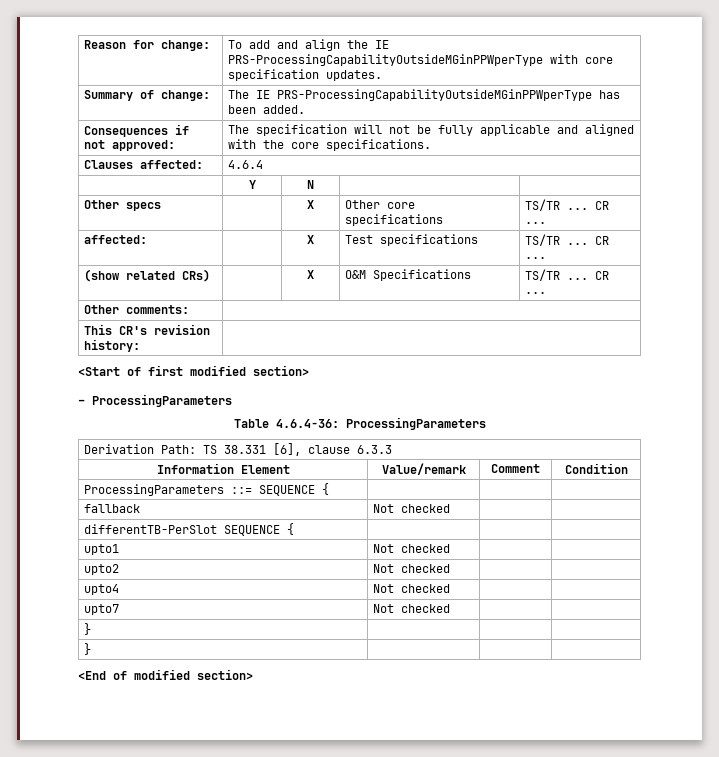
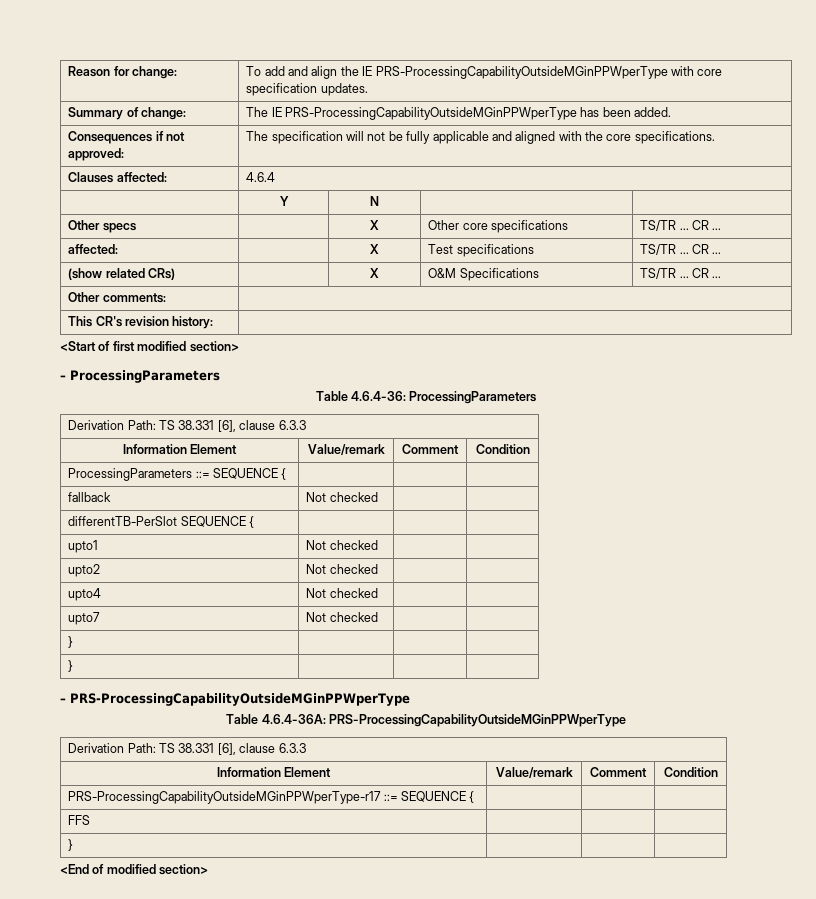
(92, 649) none -> [60,693,410,706] [226,714,626,727] [68,743,306,755] [216,767,332,777] [495,767,573,778] [590,767,647,777] [663,767,718,777] [68,791,475,804] [68,815,91,825] [68,839,74,851] // – PRS-ProcessingCapabilityOutsideMGinPPWperType // Table 4.6.4-36A: PRS-ProcessingCapabilityOutsideMGinPPWperType // Derivation Path: TS 38.331 [6], clause 6.3.3 // Information Element | Value/remark | Comment | Condition // PRS-ProcessingCapabilityOutsideMGinPPWperType-r17 ::= SEQUENCE { | | | // FFS | | | // } | | |

